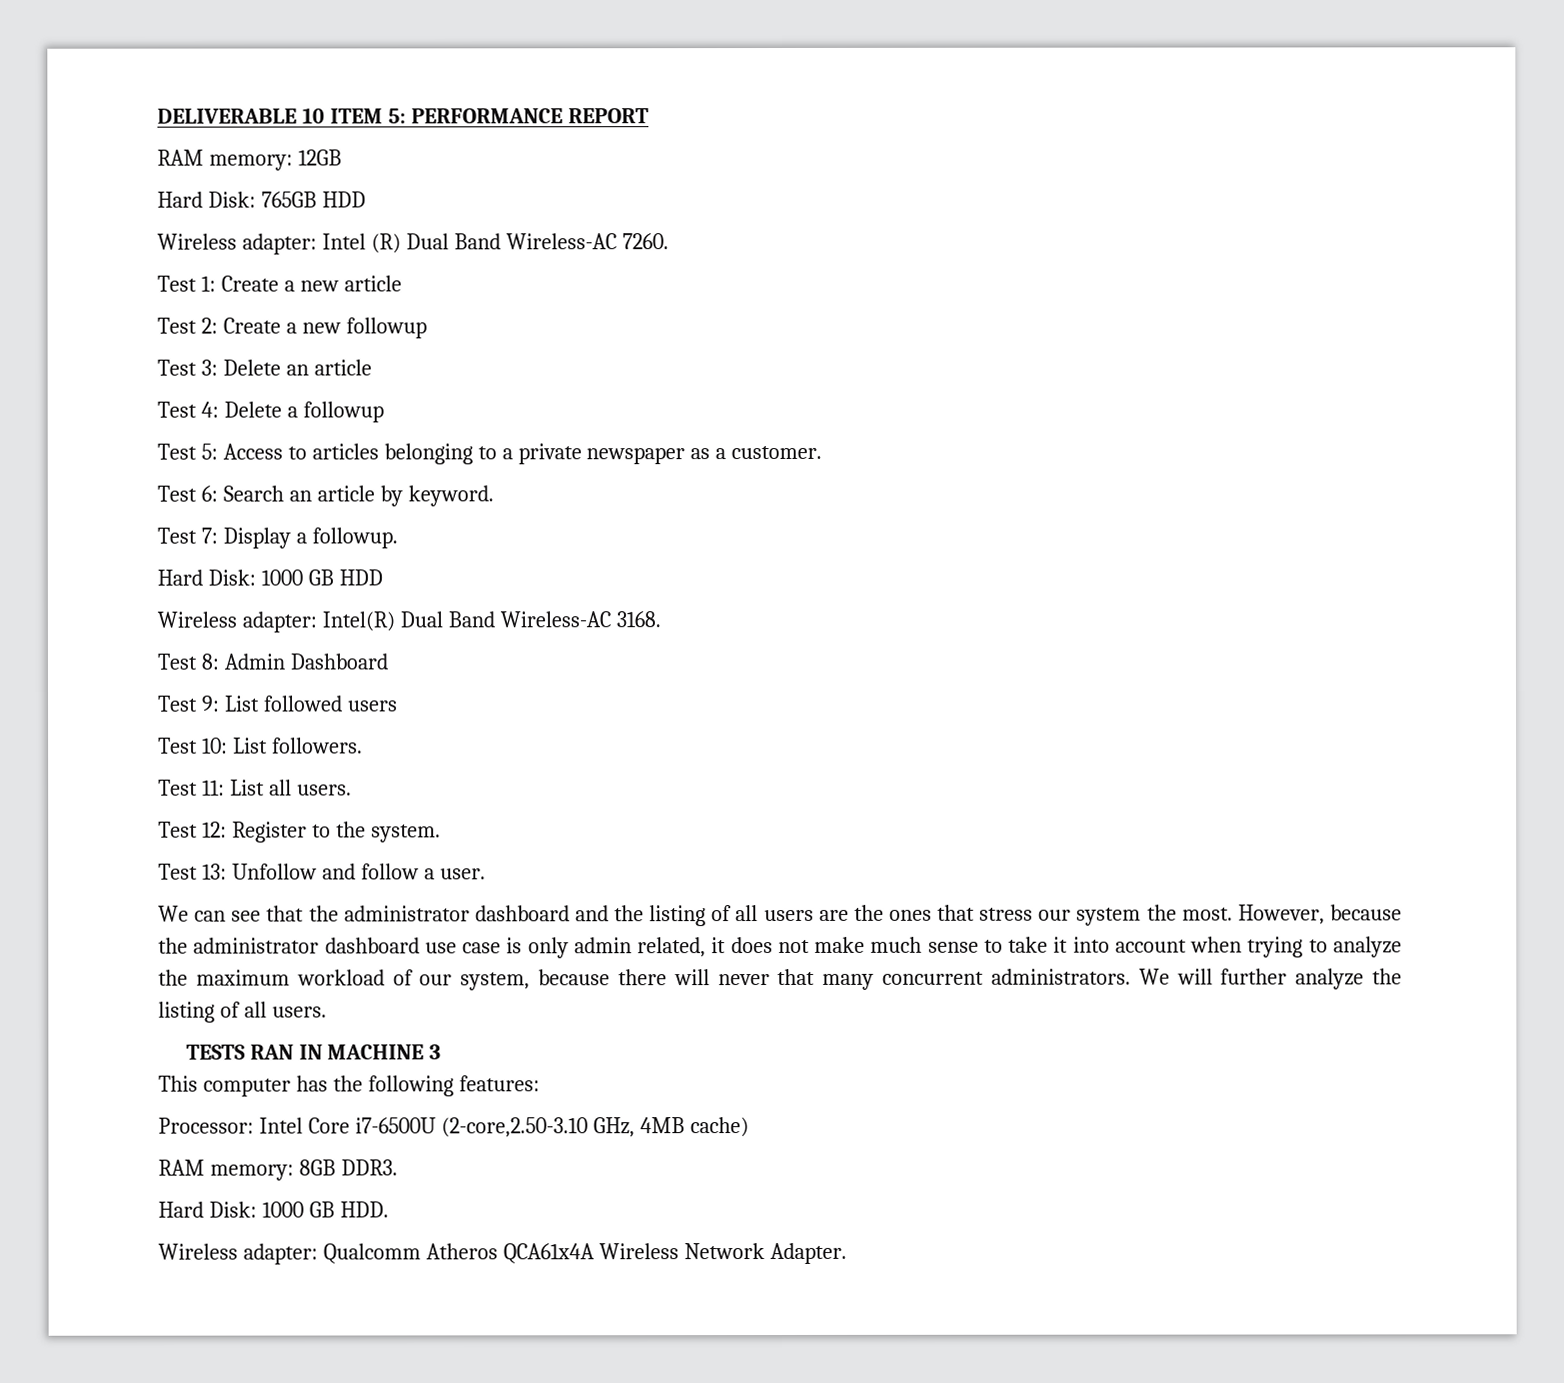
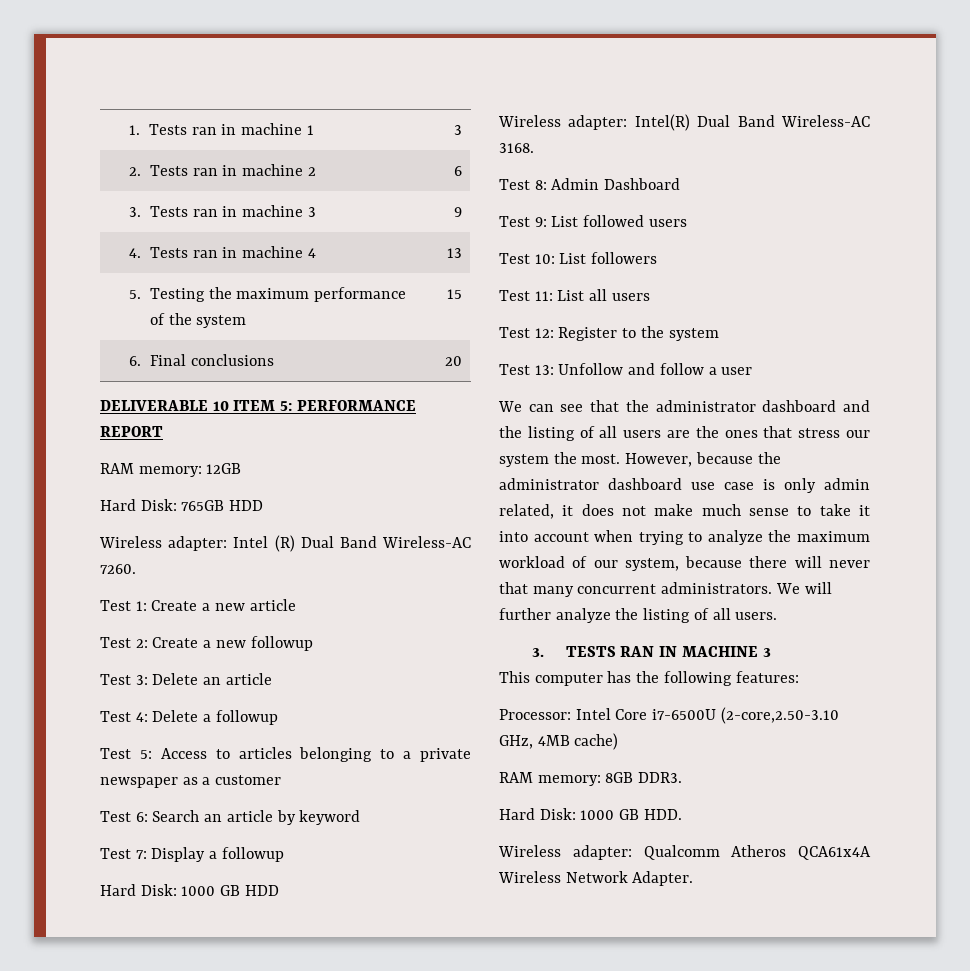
(157, 116) none -> [129,123,314,135] [453,125,462,135] [129,164,316,176] [453,166,462,176] [129,205,316,217] [453,207,462,217] [129,246,316,258] [446,248,462,258] [129,287,407,302] [149,313,247,328] [446,289,462,299] [129,354,274,366] [444,356,462,366] 1. Tests ran in machine 1 | 3 // 2. Tests ran in machine 2 | 6 // 3. Tests ran in machine 3 | 9 // 4. Tests ran in machine 4 | 13 // 5. Testing the maximum performance of the system | 15 // 6. Final conclusions | 20 //
[731,445,823,460] customer. -> [215,775,282,785] customer
[407,485,494,507] keyword. -> [299,810,361,825] keyword
[311,527,398,549] followup. -> [221,847,284,862] followup
[271,737,363,754] followers. -> [591,252,658,264] followers
[296,784,352,796] users. -> [611,293,650,301] users
[370,824,441,843] system. -> [668,328,719,341] system
[439,868,486,880] user. -> [721,367,753,375] user
(327, 1012) none -> [532,648,545,657] 3.

